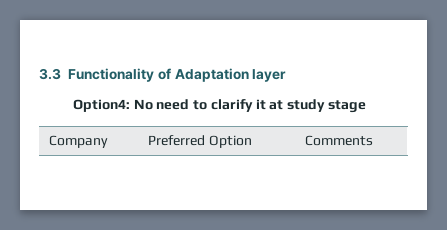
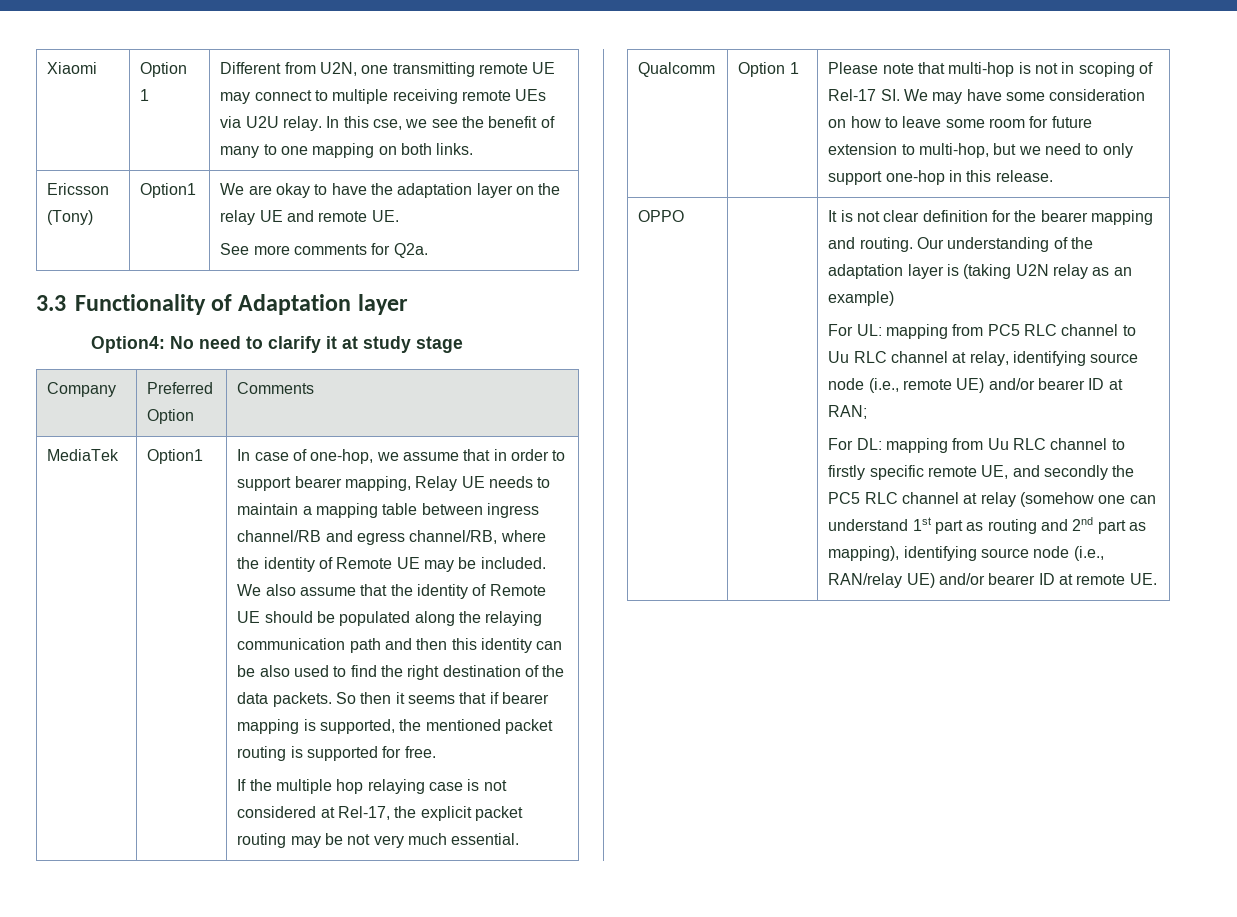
(39, 74) none -> [47,62,98,74] [140,62,188,77] [140,89,150,101] [220,62,556,77] [220,89,547,104] [220,116,555,131] [220,143,474,158] [47,183,110,195] [47,210,94,225] [140,183,197,198] [220,183,561,198] [220,210,399,225] [220,243,428,258] Xiaomi | Option 1 | Different from U2N, one transmitting remote UE may connect to multiple receiving remote UEs via U2U relay. In this cse, we see the benefit of many to one mapping on both links. // Ericsson (Tony) | Option1 | We are okay to have the adaptation layer on the relay UE and remote UE. // See more comments for Q2a. //
(374, 140) none -> [47,449,120,461] [147,449,204,464] [237,449,566,464] [237,476,551,491] [237,503,539,518] [237,530,546,545] [237,557,546,572] [237,584,546,599] [237,611,543,626] [237,638,563,653] [237,665,565,680] [237,692,549,707] [237,719,553,734] [237,746,436,761] [237,779,507,794] [237,806,523,821] [237,833,520,848] [638,62,716,77] [738,62,799,77] [828,62,1153,77] [828,89,1146,104] [828,116,1092,128] [828,143,1133,158] [828,170,1053,185] [638,210,685,222] [828,210,1153,225] [828,237,1093,252] [828,264,1132,279] [828,291,895,306] [828,324,1136,339] [828,351,1139,366] [828,378,1123,393] [828,405,868,419] [828,438,1125,453] [828,465,1135,480] [828,492,1156,507] [828,517,1146,534] [828,546,1104,561] [828,573,1157,588] // MediaTek | Option1 | In case of one-hop, we assume that in order to support bearer mapping, Relay UE needs to maintain a mapping table between ingress channel/RB and egress channel/RB, where the identity of Remote UE may be included. We also assume that the identity of Remote UE should be populated along the relaying communication path and then this identity can be also used to find the right destination of the data packets. So then it seems that if bearer mapping is supported, the mentioned packet routing is supported for free. // If the multiple hop relaying case is not considered at Rel-17, the explicit packet routing may be not very much essential. // Qualcomm | Option 1 | Please note that multi-hop is not in scoping of Rel-17 SI. We may have some consideration on how to leave some room for future extension to multi-hop, but we need to only support one-hop in this release. // OPPO | | It is not clear definition for the bearer mapping and routing. Our understanding of the adaptation layer is (taking U2N relay as an example) // For UL: mapping from PC5 RLC channel to Uu RLC channel at relay, identifying source node (i.e., remote UE) and/or bearer ID at RAN; // For DL: mapping from Uu RLC channel to firstly specific remote UE, and secondly the PC5 RLC channel at relay (somehow one can understand 1st part as routing and 2nd part as mapping), identifying source node (i.e., RAN/relay UE) and/or bearer ID at remote UE.

